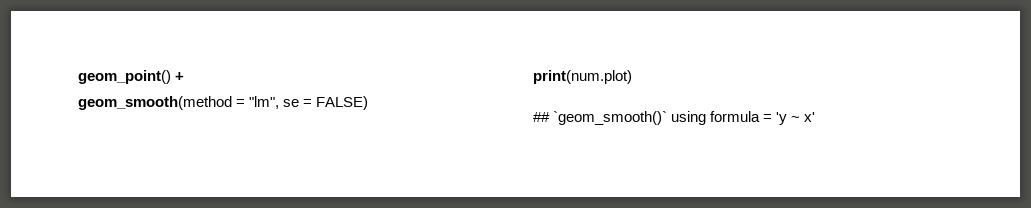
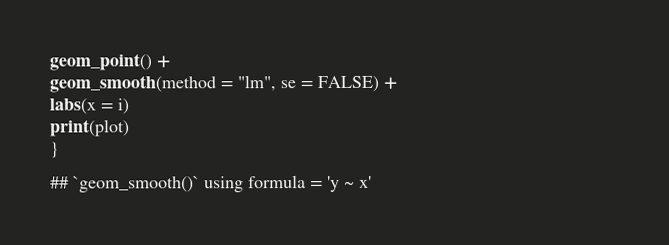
[533,70,632,84] // print(num.plot) -> [383,76,398,89] [49,98,129,115] [49,119,130,137] [50,141,60,159] + // labs(x = i) // print(plot) // }

